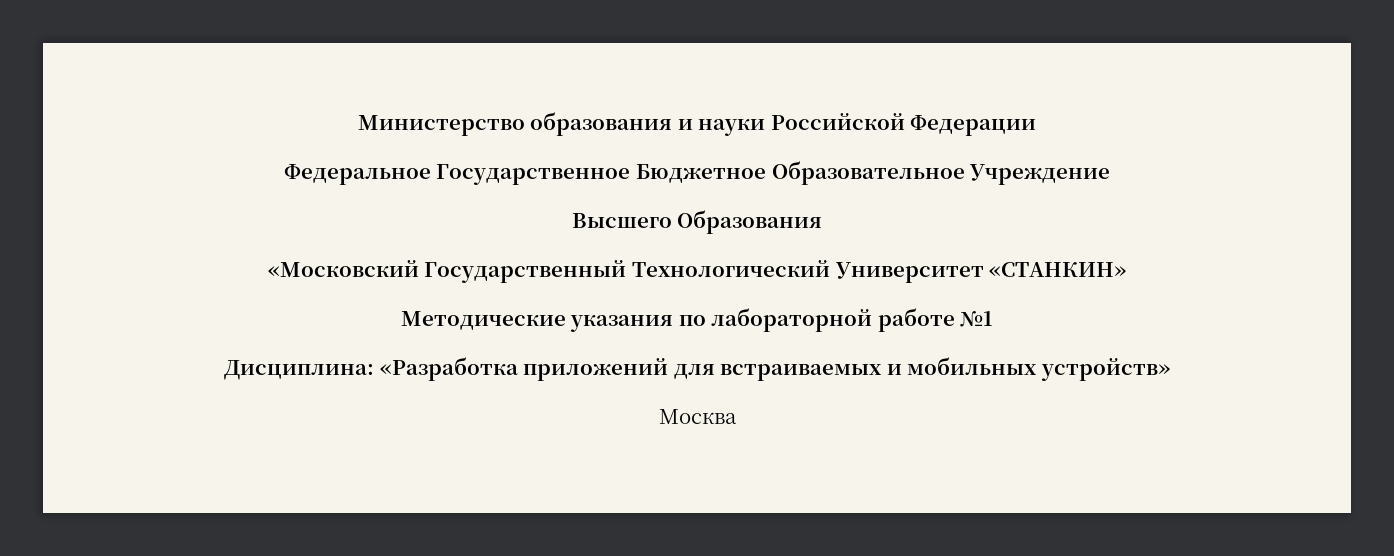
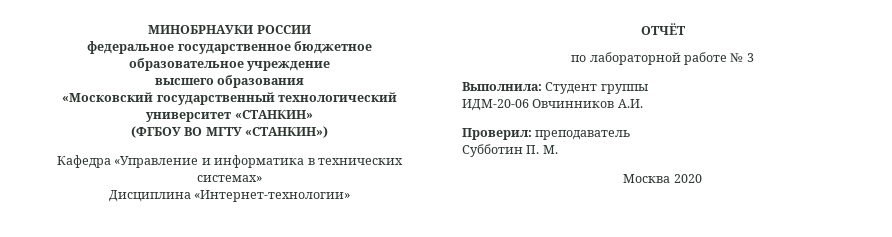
[357,112,1037,136] [283,161,1111,185] [571,210,823,234] [267,260,1127,283] [400,308,994,332] [224,357,1170,381] Министерство образования и науки Российской Федерации // Федеральное Государственное Бюджетное Образовательное Учреждение // Высшего Образования // «Московский Государственный Технологический Университет «СТАНКИН» // Методические указания по лабораторной работе №1 // Дисциплина: «Разработка приложений для встраиваемых и мобильных устройств» -> [148,25,311,34] [87,41,372,54] [128,58,331,71] [154,75,305,88] [62,92,397,105] [146,110,313,122] [130,126,329,138] [57,155,403,168] [197,175,262,182] [108,190,351,202] [640,23,686,35] [571,52,754,65] [462,82,648,94] [462,99,643,111] [462,128,631,140] [462,144,558,157] МИНОБРНАУКИ РОССИИ // федеральное государственное бюджетное образовательное учреждение // высшего образования // «Московский государственный технологический университет «СТАНКИН» // (ФГБОУ ВО МГТУ «СТАНКИН») // Кафедра «Управление и информатика в технических системах» // Дисциплина «Интернет-технологии» // ОТЧЁТ // по лабораторной работе № 3 // Выполнила: Студент группы // ИДМ-20-06 Овчинников А.И. // Проверил: преподаватель // Субботин П. М.
(737, 416) none -> [673,174,702,183] 2020

